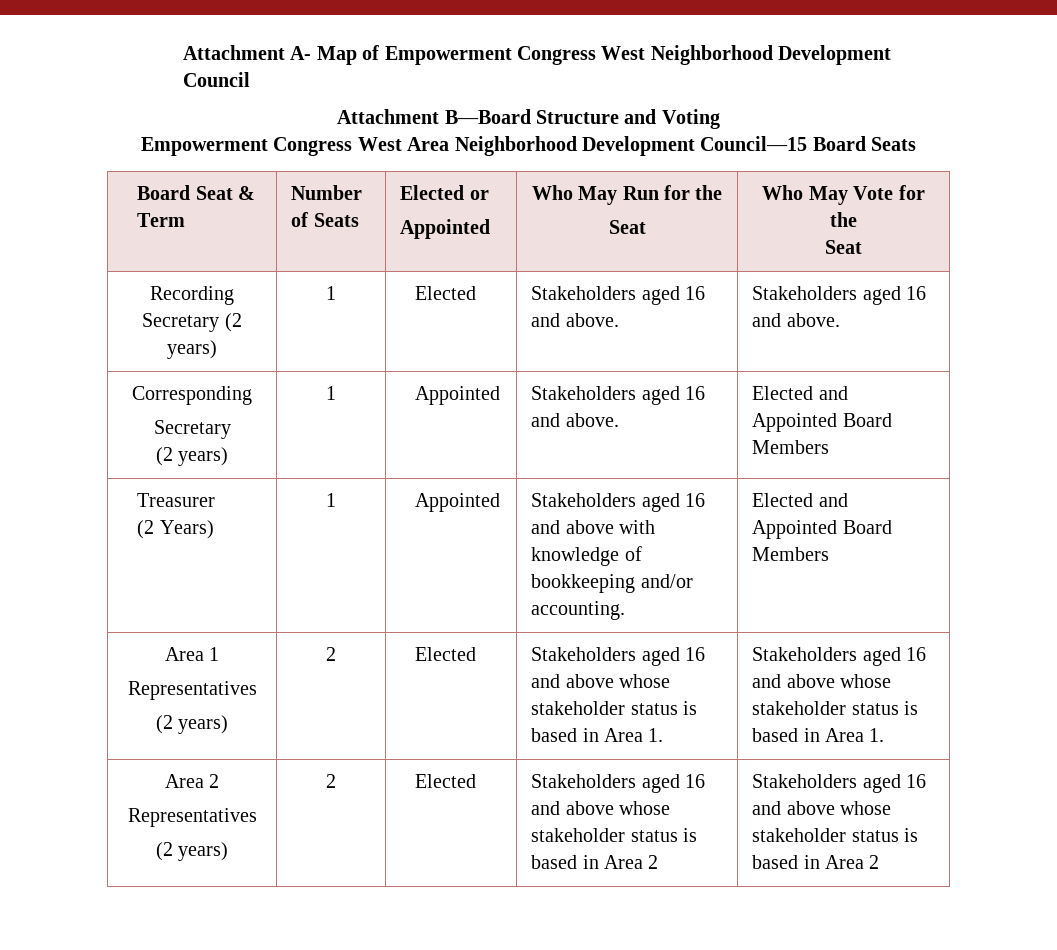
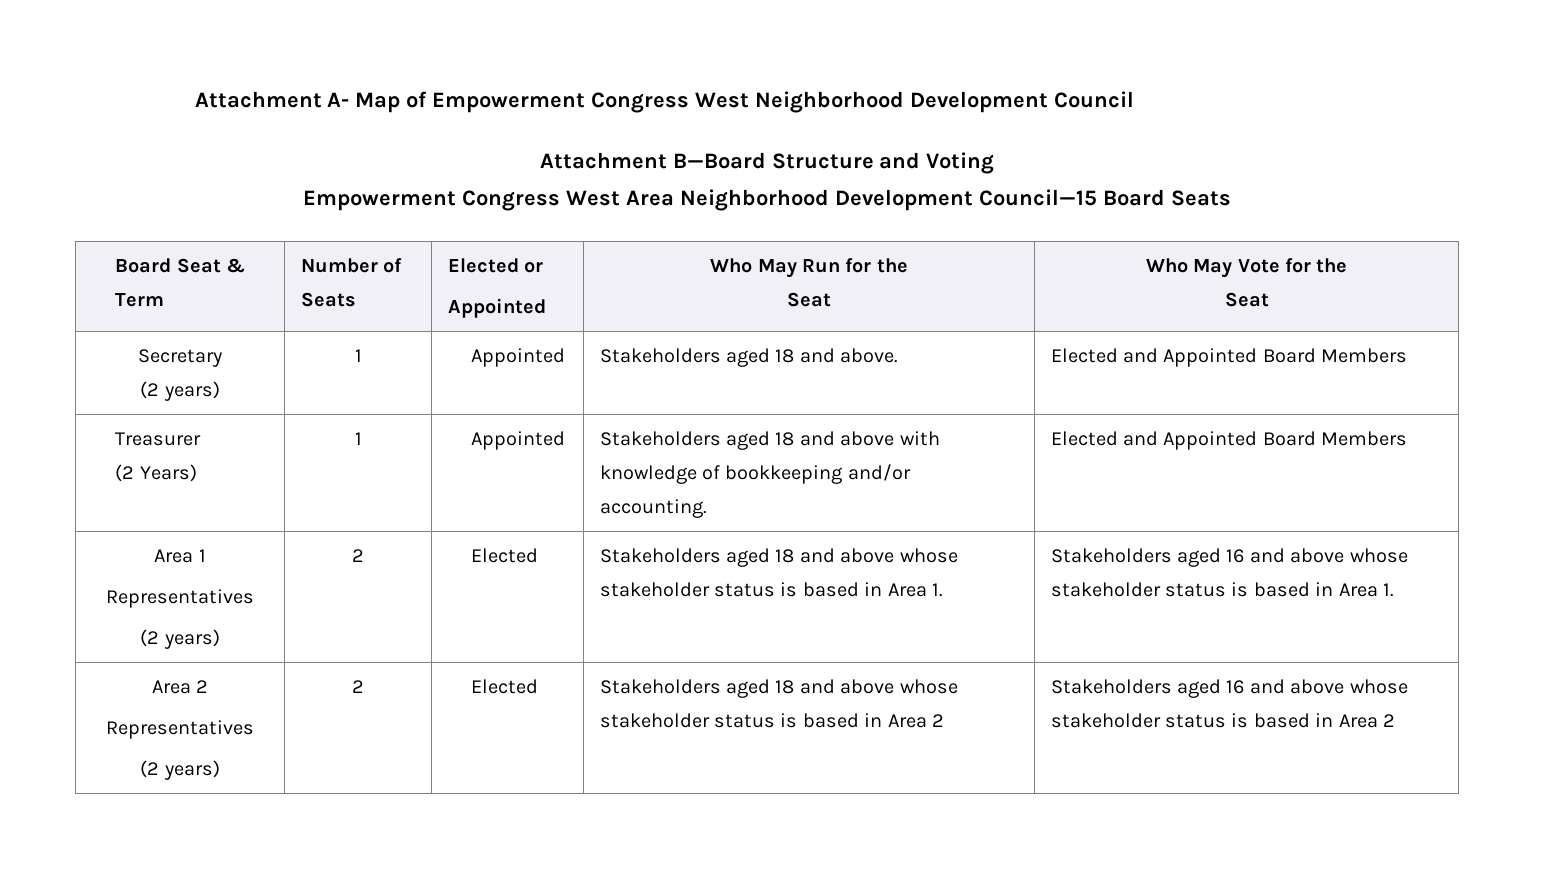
[150,286,234,305] [142,313,242,332] [167,340,217,359] [326,286,336,300] [415,286,477,300] [531,286,705,305] [531,313,619,327] [752,286,926,305] [752,313,840,327] [132,386,252,405] Recording Secretary (2 years) | 1 | Elected | Stakeholders aged 16 and above. | Stakeholders aged 16 and above. // Corresponding // -> (1269, 299) none
[684,386,705,400] 16 -> [775,349,795,363] 18
[684,493,705,507] 16 -> [775,432,795,446] 18
[684,647,705,661] 16 -> [775,549,795,563] 18
[684,774,705,788] 16 -> [775,680,795,694] 18

